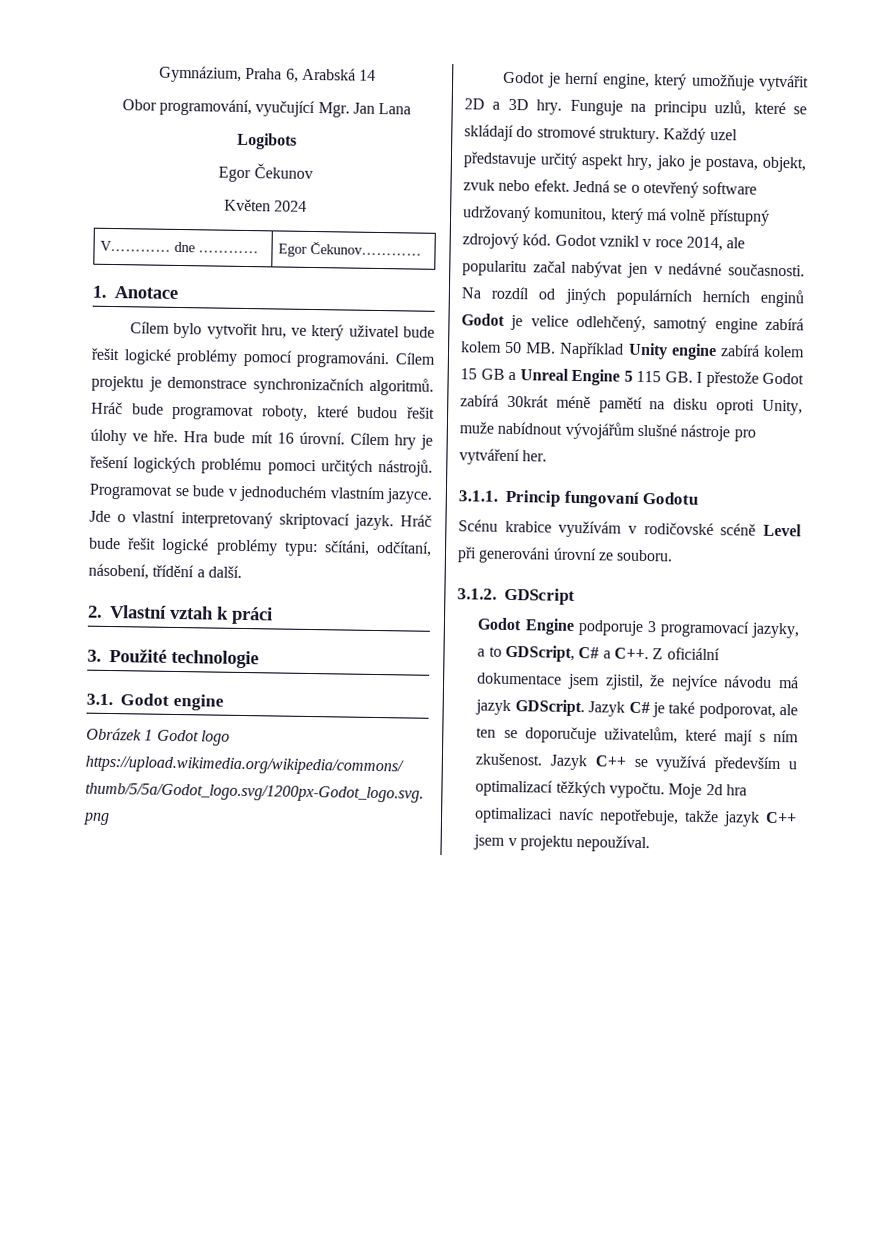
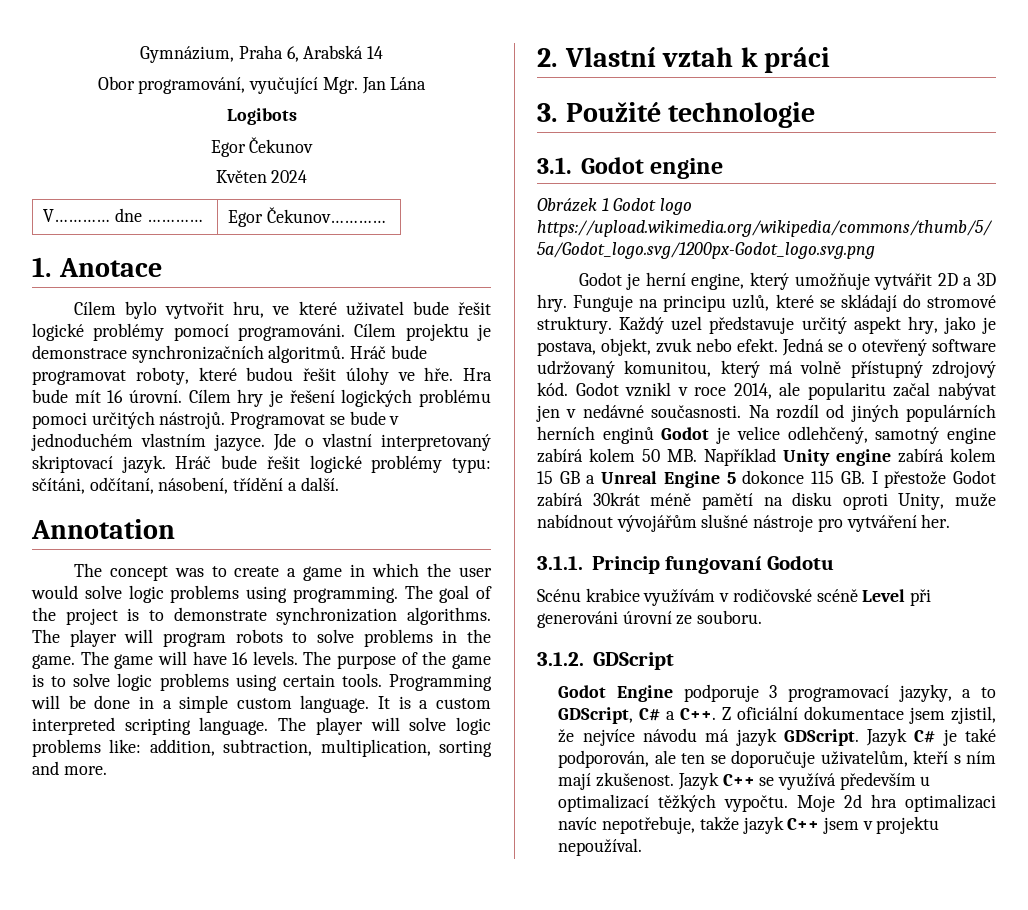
[378,102,412,115] Lana -> [390,77,427,90] Lána
[311,323,345,341] který -> [298,301,337,315] které
(242, 571) none -> [31,519,175,539] [73,563,493,581] [31,585,492,603] [32,607,492,625] [32,629,492,647] [32,651,491,669] [32,673,492,691] [31,695,491,713] [32,717,492,735] [32,739,492,757] [32,761,107,775] // Annotation // The concept was to create a game in which the user would solve logic problems using programming. The goal of the project is to demonstrate synchronization algorithms. The player will program robots to solve problems in the game. The game will have 16 levels. The purpose of the game is to solve logic problems using certain tools. Programming will be done in a simple custom language. It is a custom interpreted scripting language. The player will solve logic problems like: addition, subtraction, multiplication, sorting and more.
(633, 376) none -> [742,470,805,484] dokonce
[698,702,776,719] podporovat, -> [558,750,650,768] podporován,
[684,728,753,746] které mají -> [913,750,949,764] kteří
(799, 736) none -> [558,773,592,790] mají

